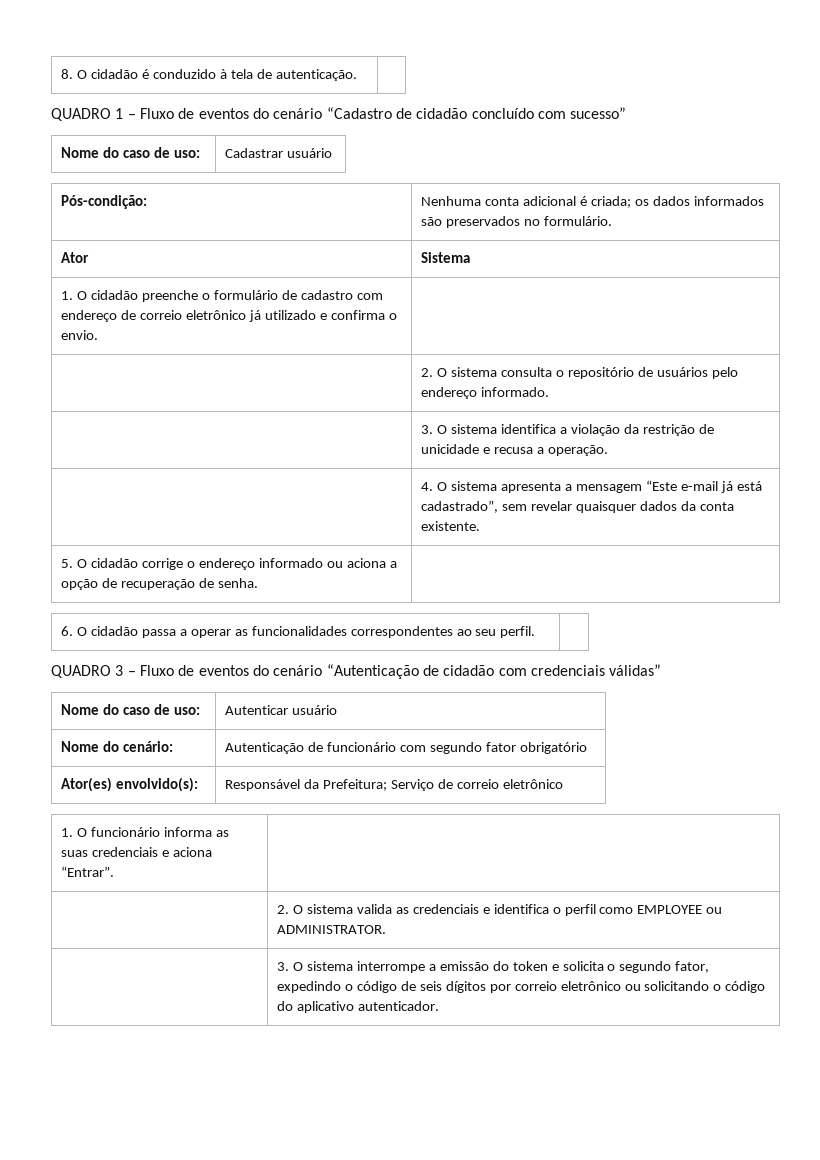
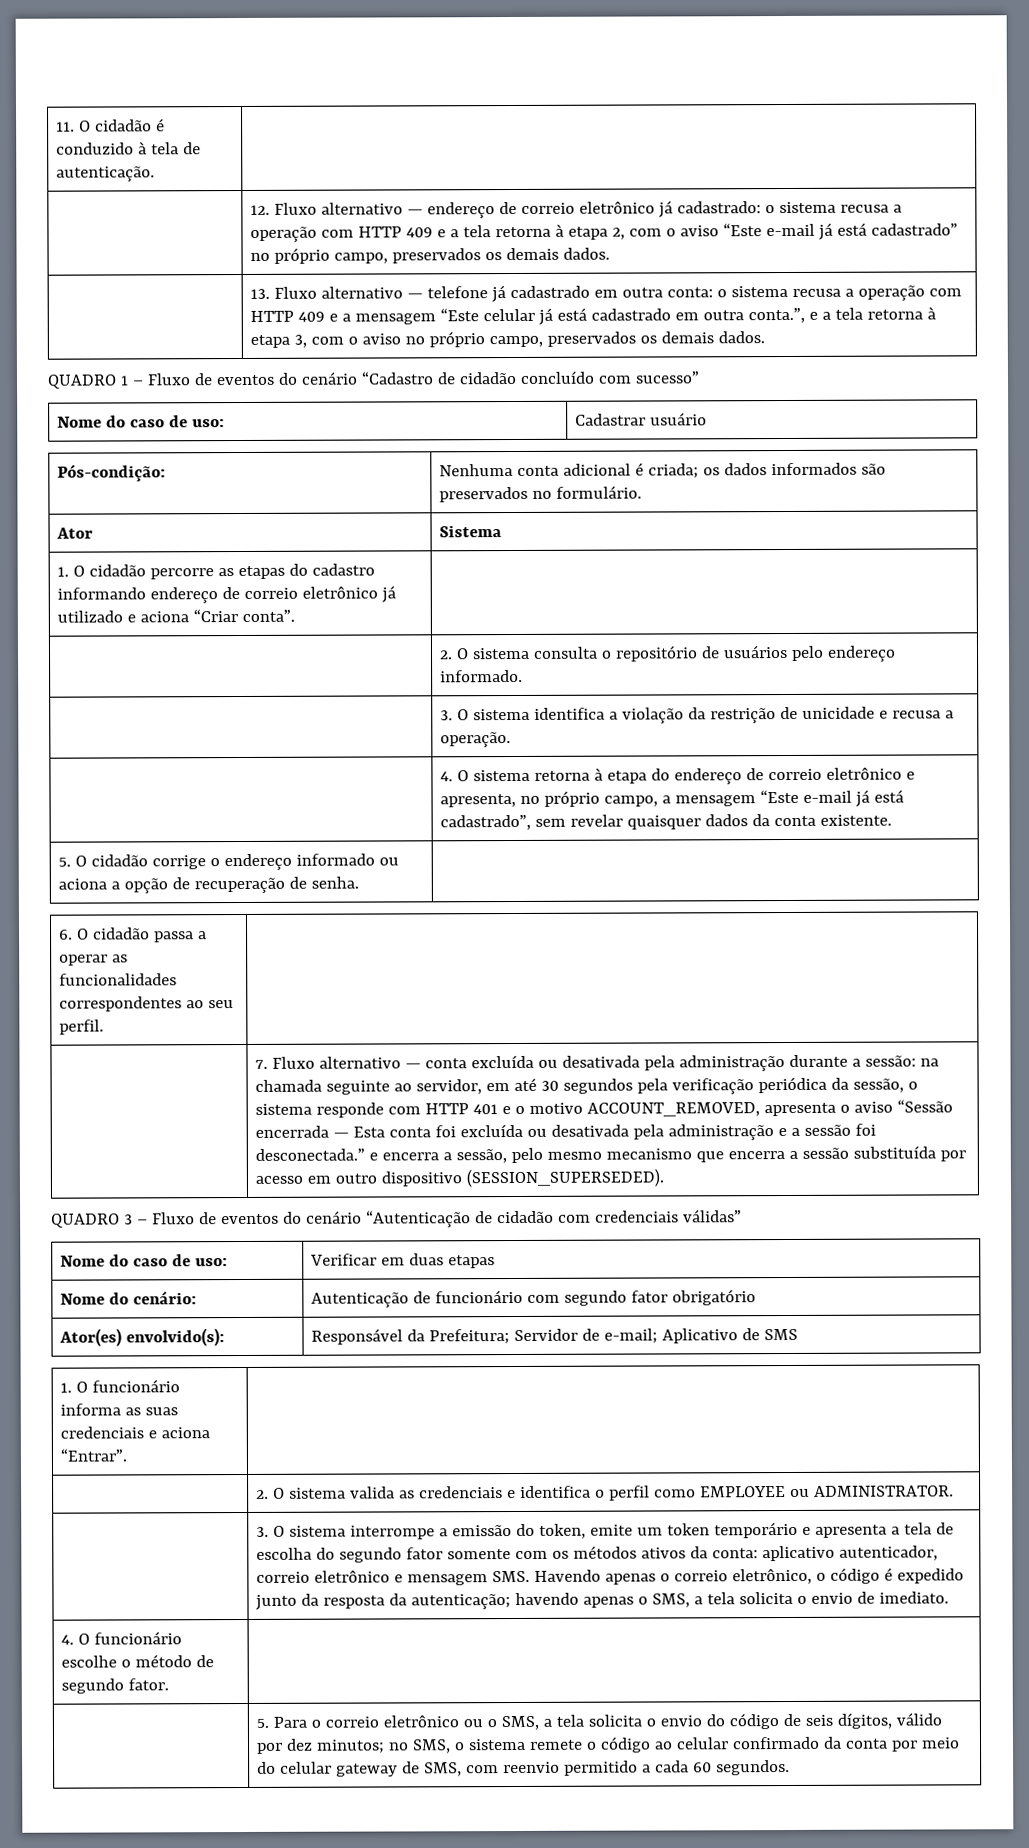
[61,69,74,79] 8. -> [56,121,76,132] 11.
(357, 75) none -> [250,200,903,219] [250,222,959,242] [250,247,611,264] [250,285,963,303] [250,306,937,325] [250,331,766,348] // | 12. Fluxo alternativo — endereço de correio eletrônico já cadastrado: o sistema recusa a operação com HTTP 409 e a tela retorna à etapa 2, com o aviso “Este e-mail já está cadastrado” no próprio campo, preservados os demais dados. // | 13. Fluxo alternativo — telefone já cadastrado em outra conta: o sistema recusa a operação com HTTP 409 e a mensagem “Este celular já está cadastrado em outra conta.”, e a tela retorna à etapa 3, com o aviso no próprio campo, preservados os demais dados.
[142,290,383,302] preenche o formulário de cadastro com -> [150,563,376,580] [57,587,147,600] percorre as etapas do cadastro informando
[330,310,397,320] [61,330,99,340] confirma o envio. -> [140,609,296,623] aciona “Criar conta”.
[501,482,562,493] apresenta -> [534,767,916,785] [440,790,659,808] retorna à etapa do endereço de correio eletrônico e apresenta, no próprio campo,
(536, 632) none -> [255,1054,940,1072] [255,1076,919,1095] [255,1099,954,1118] [255,1123,877,1141] [255,1145,967,1164] [255,1168,665,1188] // | 7. Fluxo alternativo — conta excluída ou desativada pela administração durante a sessão: na chamada seguinte ao servidor, em até 30 segundos pela verificação periódica da sessão, o sistema responde com HTTP 401 e o motivo ACCOUNT_REMOVED, apresenta o aviso “Sessão encerrada — Esta conta foi excluída ou desativada pela administração e a sessão foi desconectada.” e encerra a sessão, pelo mesmo mecanismo que encerra a sessão substituída por acesso em outro dispositivo (SESSION_SUPERSEDED).
[225,705,338,715] Autenticar usuário -> [310,1253,496,1269] Verificar em duas etapas
[391,779,563,791] Serviço de correio eletrônico -> [514,1328,799,1344] Servidor de e-mail; Aplicativo de SMS
[512,961,710,973] [277,981,766,993] [277,1001,440,1013] token e solicita o segundo fator, expedindo o código de seis dígitos por correio eletrônico ou solicitando o código do aplicativo autenticador. -> [539,1521,955,1539] [256,1545,939,1563] [256,1567,965,1586] [255,1591,950,1610] [61,1631,183,1645] [61,1654,215,1668] [61,1678,170,1694] [256,1712,943,1731] [256,1736,961,1754] [257,1759,791,1777] token, emite um token temporário e apresenta a tela de escolha do segundo fator somente com os métodos ativos da conta: aplicativo autenticador, correio eletrônico e mensagem SMS. Havendo apenas o correio eletrônico, o código é expedido junto da resposta da autenticação; havendo apenas o SMS, a tela solicita o envio de imediato. // 4. O funcionário escolhe o método de segundo fator. | // | 5. Para o correio eletrônico ou o SMS, a tela solicita o envio do código de seis dígitos, válido por dez minutos; no SMS, o sistema remete o código ao celular confirmado da conta por meio do celular gateway de SMS, com reenvio permitido a cada 60 segundos.

